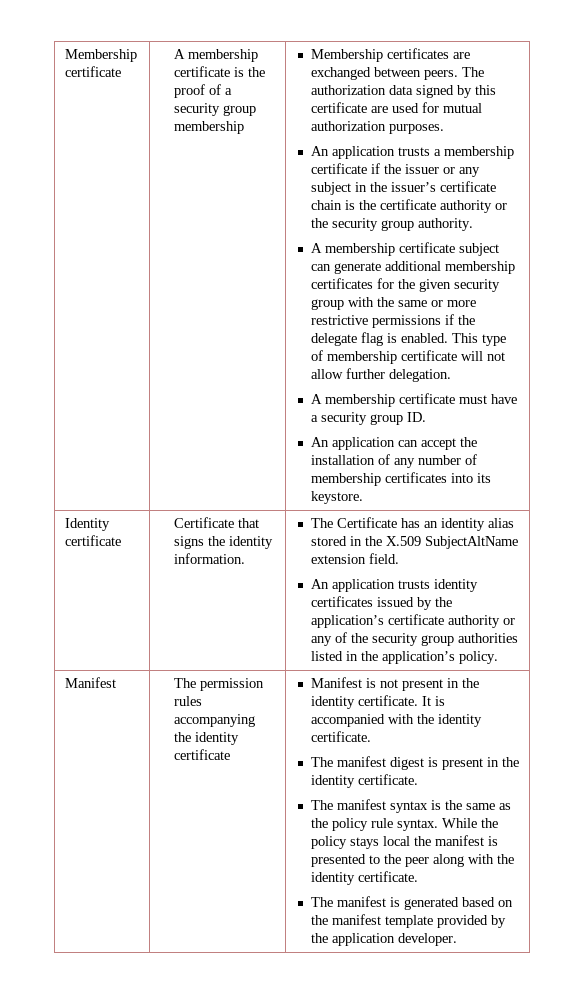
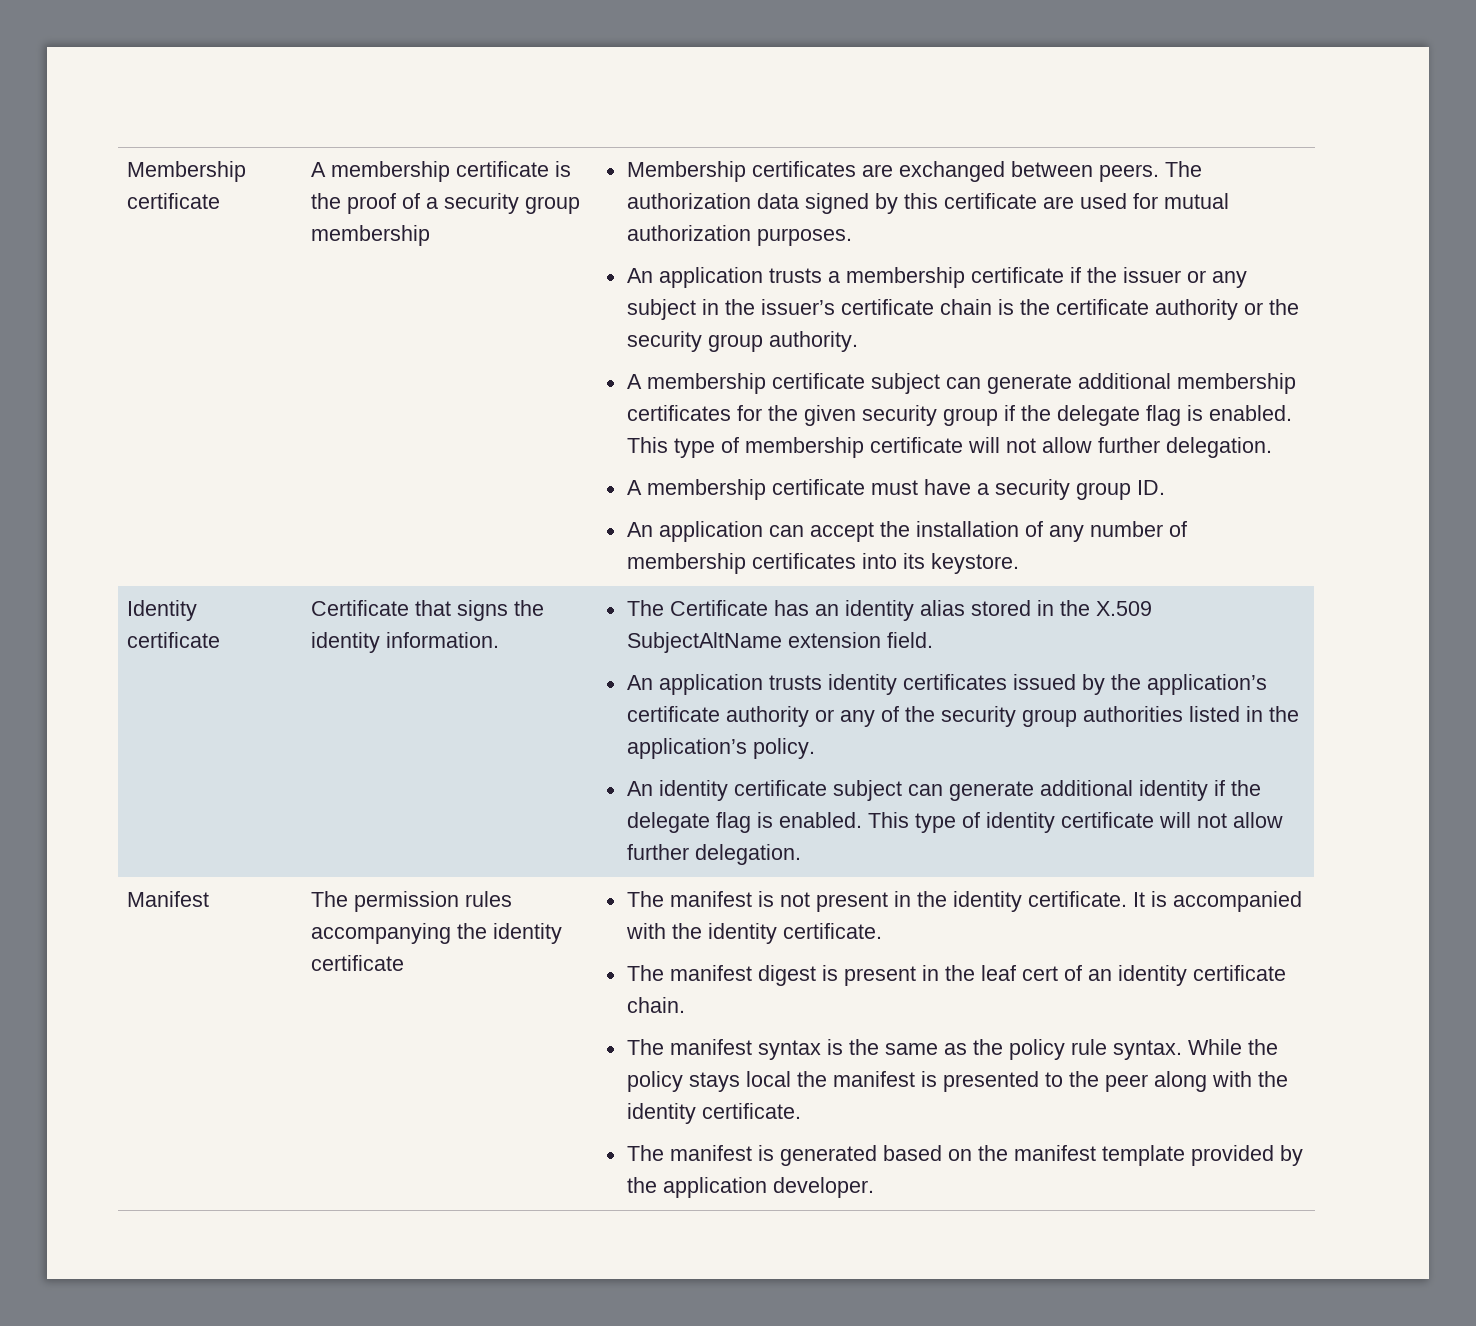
[348,297,477,307] [311,315,442,328] with the same or more restrictive permissions -> (998, 417) none
(499, 657) none -> [626,780,1261,801] [626,812,1283,833] [626,844,801,865] // An identity certificate subject can generate additional identity if the delegate flag is enabled. This type of identity certificate will not allow further delegation.
[311,677,363,688] Manifest -> [626,891,752,907] The manifest
[311,774,419,788] identity certificate. -> [980,965,1286,986] [626,997,685,1013] leaf cert of an identity certificate chain.

